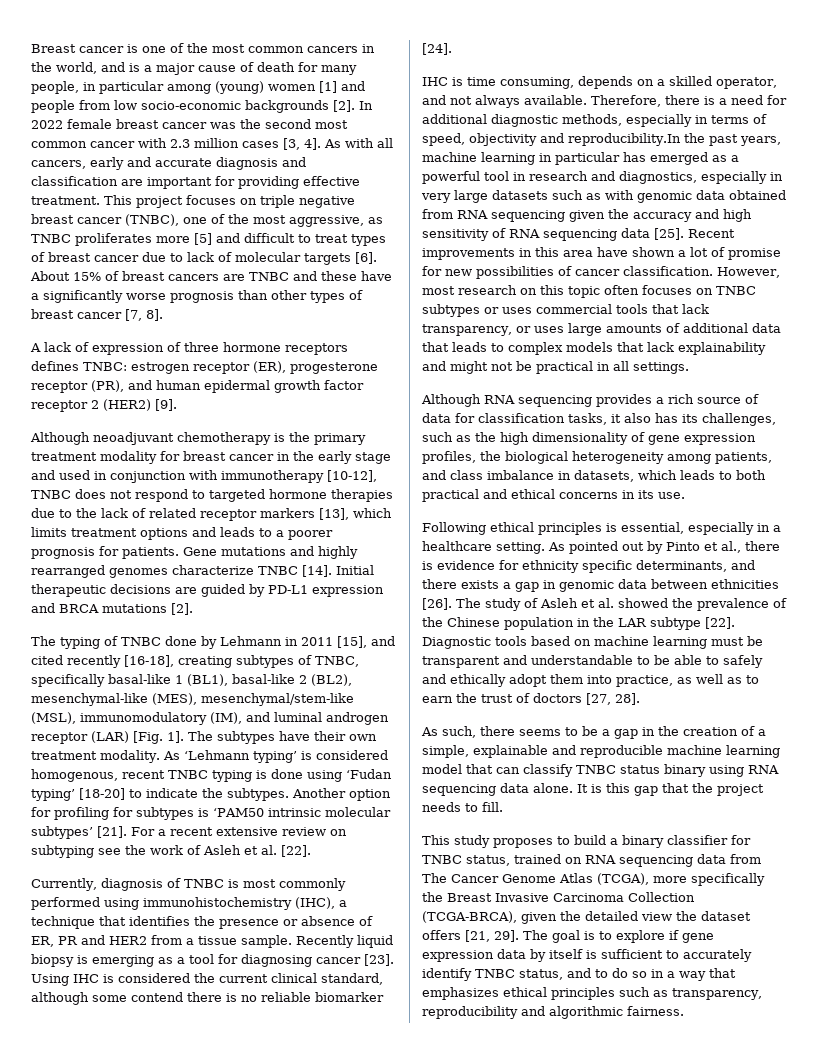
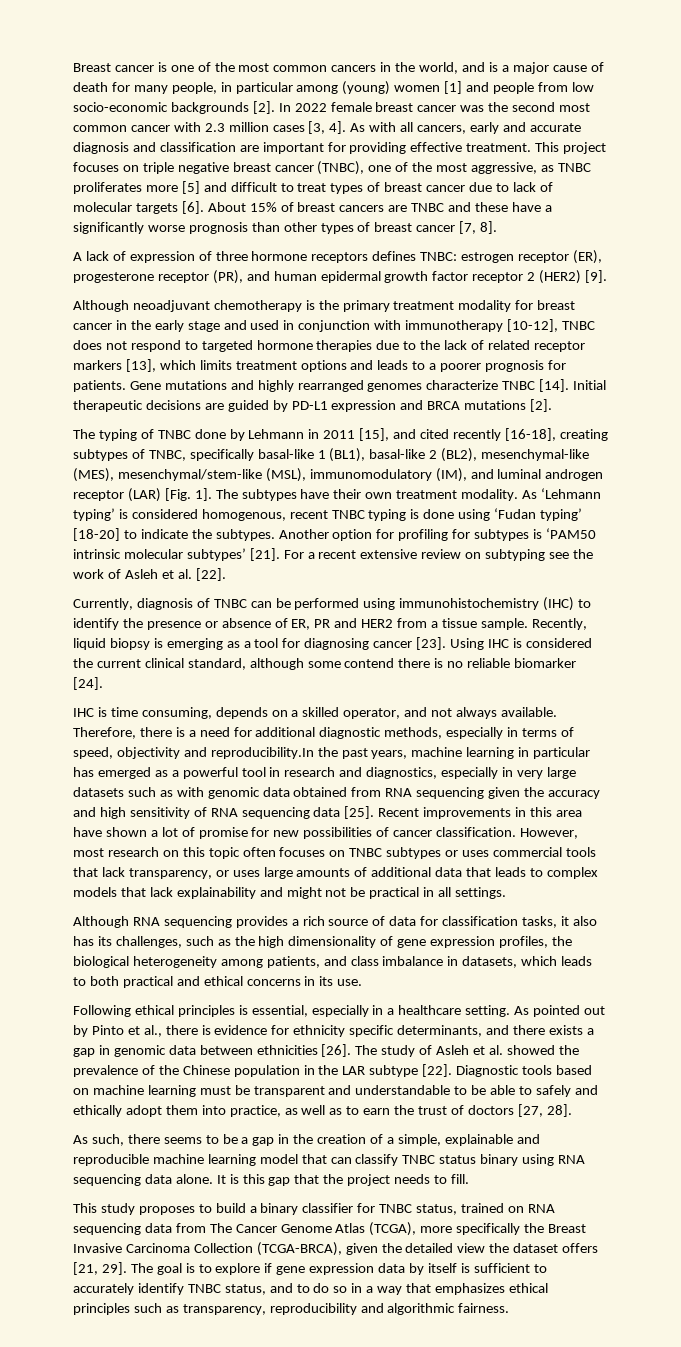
[227,878,346,891] [31,897,347,910] [31,916,190,929] is most commonly performed using immunohistochemistry (IHC), a technique that identifies -> [250,597,592,611] [73,618,119,630] can be performed using immunohistochemistry (IHC) to identify
[296,935,354,948] Recently -> [531,618,587,630] Recently,

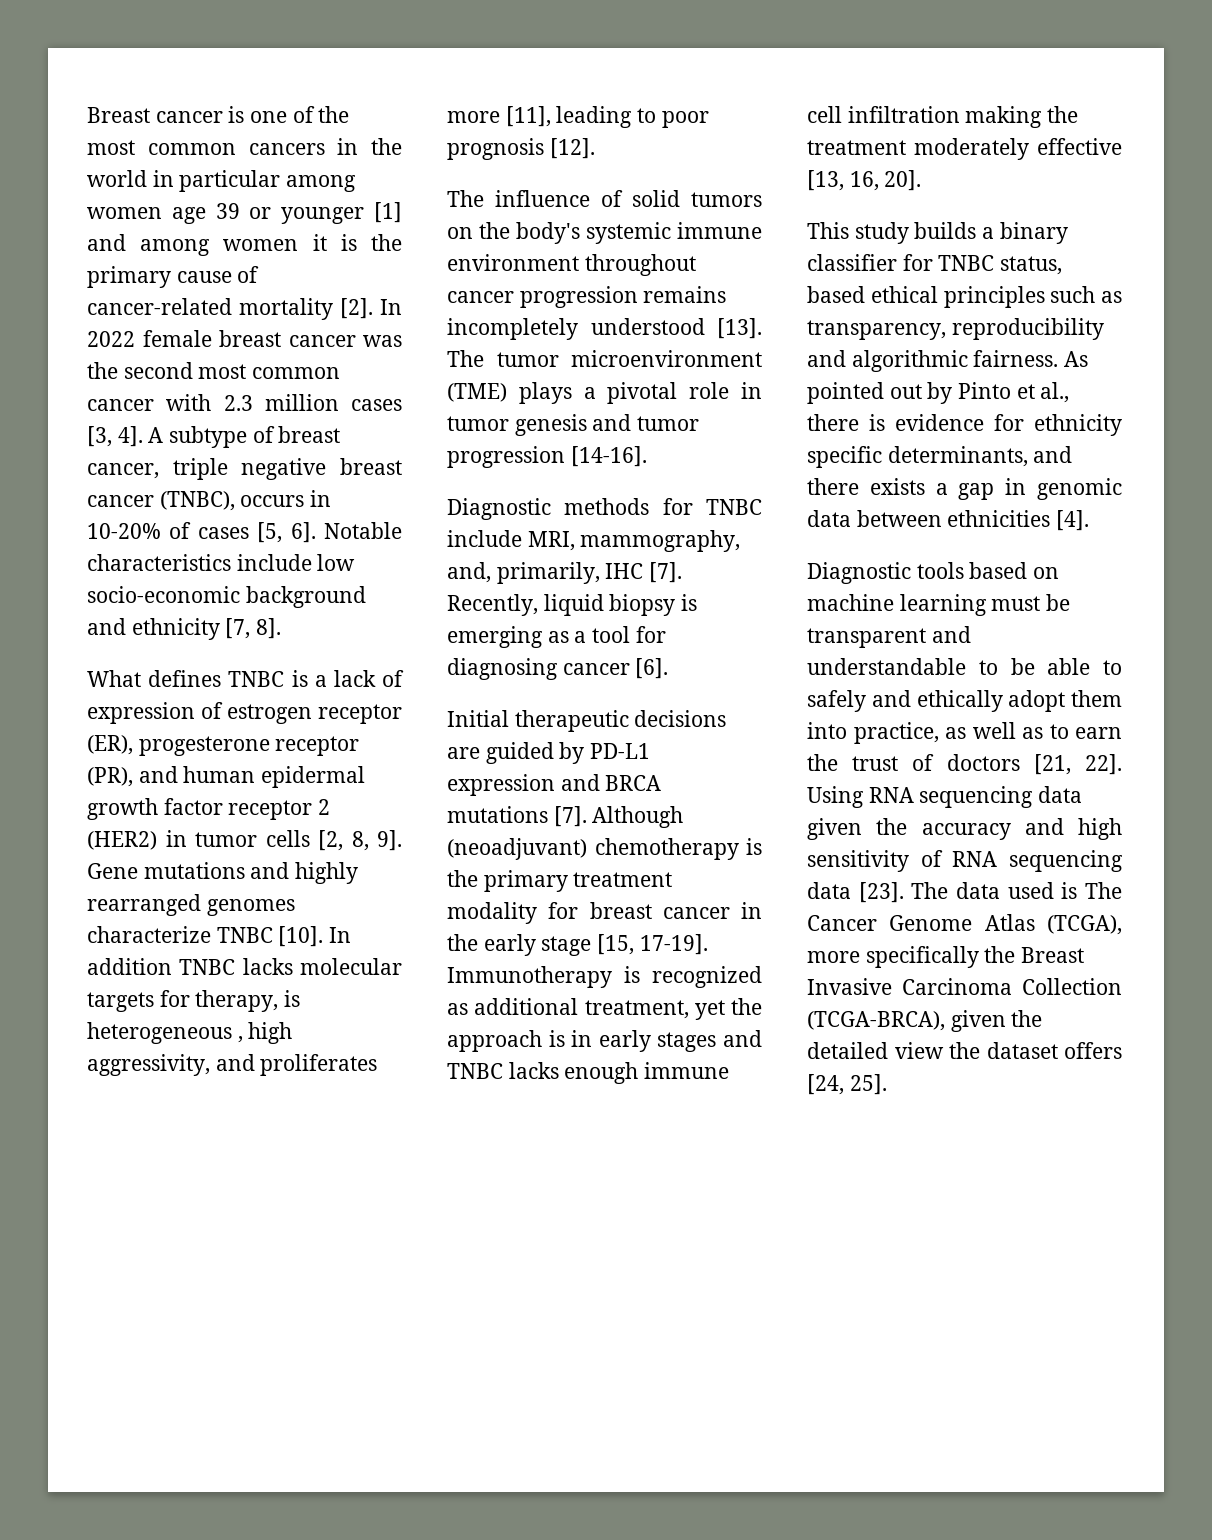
[419,62,604,74] [73,81,594,95] [73,102,249,114] world, and is a major cause of death for many people, in particular among (young) women [1] and people from low socio-economic backgrounds -> [87,170,357,192] [87,202,402,224] [87,234,402,256] [87,266,260,288] [87,298,333,320] world in particular among women age 39 or younger [1] and among women it is the primary cause of cancer-related mortality
[350,122,581,134] [73,142,607,154] [73,162,139,172] As with all cancers, early and accurate diagnosis and classification are important for providing effective treatment. This project focuses on -> [148,426,341,448] [87,463,159,479] A subtype of breast cancer,
[368,162,591,174] [73,181,553,194] [73,201,552,214] [73,221,498,234] [73,251,458,263] one of the most aggressive, as TNBC proliferates more [5] and difficult to treat types of breast cancer due to lack of molecular targets [6]. About 15% of breast cancers are TNBC and these have a significantly worse prognosis than other types of breast cancer [7, 8]. // A lack of expression of three hormone receptors defines TNBC: -> [240,490,332,507] [87,522,402,543] [87,554,356,571] [87,586,366,608] [87,618,282,640] [87,670,404,687] [87,702,223,724] occurs in 10-20% of cases [5, 6]. Notable characteristics include low socio-economic background and ethnicity [7, 8]. // What defines TNBC is a lack of expression of
[585,270,608,283] [73,300,210,312] [9]. // Although neoadjuvant -> [165,830,402,851] [87,862,359,884] [87,894,295,916] [87,926,352,947] [87,958,402,975] [87,990,301,1012] [87,1022,293,1044] [87,1054,378,1076] [447,106,709,128] [447,138,595,160] [447,190,762,207] [447,222,762,244] [447,254,696,276] [447,286,727,308] [447,318,762,340] [447,350,762,367] [447,382,762,404] [447,414,700,436] [447,446,647,468] [447,498,762,520] [447,530,741,552] [447,562,683,584] [447,594,698,616] [447,626,666,648] [447,658,669,680] [447,710,727,732] [447,742,651,764] [447,774,662,796] [447,806,684,828] [447,838,587,860] in tumor cells [2, 8, 9]. Gene mutations and highly rearranged genomes characterize TNBC [10]. In addition TNBC lacks molecular targets for therapy, is heterogeneous , high aggressivity, and proliferates more [11], leading to poor prognosis [12]. // The influence of solid tumors on the body's systemic immune environment throughout cancer progression remains incompletely understood [13]. The tumor microenvironment (TME) plays a pivotal role in tumor genesis and tumor progression [14-16]. // Diagnostic methods for TNBC include MRI, mammography, and, primarily, IHC [7]. Recently, liquid biopsy is emerging as a tool for diagnosing cancer [6]. // Initial therapeutic decisions are guided by PD-L1 expression and BRCA mutations [7]. Although (neoadjuvant)
[223,319,595,332] [73,340,585,352] [73,359,566,372] [73,379,607,392] [73,399,553,412] [73,428,608,441] [73,448,590,462] [73,468,604,482] [73,488,601,502] [73,508,583,521] [73,528,596,541] [73,548,593,561] [73,568,226,581] [73,597,592,611] [73,618,587,630] [73,637,592,650] [73,658,577,670] [73,677,103,690] [73,707,557,719] [73,727,574,739] [73,747,591,759] [73,767,576,779] [73,787,600,799] [73,806,582,819] [73,827,578,839] [73,847,596,859] [73,867,598,879] [73,887,507,899] [73,916,597,928] [73,936,572,948] [73,956,593,968] [73,976,363,988] [73,1005,511,1017] and used in conjunction with immunotherapy [10-12], TNBC does not respond to targeted hormone therapies due to the lack of related receptor markers [13], which limits treatment options and leads to a poorer prognosis for patients. Gene mutations and highly rearranged genomes characterize TNBC [14]. Initial therapeutic decisions are guided by PD-L1 expression and BRCA mutations [2]. // The typing of TNBC done by Lehmann in 2011 [15], and cited recently [16-18], creating subtypes of TNBC, specifically basal-like 1 (BL1), basal-like 2 (BL2), mesenchymal-like (MES), mesenchymal/stem-like (MSL), immunomodulatory (IM), and luminal androgen receptor (LAR) [Fig. 1]. The subtypes have their own treatment modality. As ‘Lehmann typing’ is considered homogenous, recent TNBC typing is done using ‘Fudan typing’ [18-20] to indicate the subtypes. Another option for profiling for subtypes is ‘PAM50 intrinsic molecular subtypes’ [21]. For a recent extensive review on subtyping see the work of Asleh et al. [22]. // Currently, diagnosis of TNBC can be performed using immunohistochemistry (IHC) to identify the presence or absence of ER, PR and HER2 from a tissue sample. Recently, liquid biopsy is emerging as a tool for diagnosing cancer [23]. Using IHC is considered the current clinical standard, although some contend there is no reliable biomarker [24]. // IHC is time consuming, depends on a skilled operator, and not always available. Therefore, there is a need for additional diagnostic methods, especially in terms of speed, objectivity and reproducibility.In the past years, machine learning in particular has emerged as a powerful tool in research and diagnostics, especially in very large datasets such as with genomic data obtained from RNA sequencing given the accuracy and high sensitivity of RNA sequencing data [25]. Recent improvements in this area have shown a lot of promise for new possibilities of cancer classification. However, most research on this topic often focuses on TNBC subtypes or uses commercial tools that lack transparency, or uses large amounts of additional data that leads to complex models that lack explainability and might not be practical in all settings. // Although RNA sequencing provides a rich source of data for classification tasks, it also has its challenges, such as the high dimensionality of gene expression profiles, the biological heterogeneity among patients, and class imbalance in datasets, which leads to both practical and ethical concerns in its use. // Following ethical principles is essential, especially in a healthcare setting. -> [597,934,708,955] [447,966,762,988] [447,998,762,1020] [447,1030,762,1052] [447,1062,730,1084] [807,106,1079,128] [807,138,1122,160] [807,170,922,191] [807,222,1068,244] [807,254,1063,275] [807,286,1122,308] [807,318,1104,340] [807,350,1059,372] [15, 17-19]. Immunotherapy is recognized as additional treatment, yet the approach is in early stages and TNBC lacks enough immune cell infiltration making the treatment moderately effective [13, 16, 20]. // This study builds a binary classifier for TNBC status, based ethical principles such as transparency, reproducibility and algorithmic fairness.
[321,1044,579,1057] [73,1064,453,1077] [26]. The study of Asleh et al. showed the prevalence of the Chinese population in the LAR subtype [22]. -> [1056,510,1090,531] [4]. //
[517,1104,572,1117] [73,1134,540,1146] [73,1154,586,1166] [73,1174,469,1186] [73,1203,555,1215] [73,1223,206,1235] [27, 28]. // As such, there seems to be a gap in the creation of a simple, explainable and reproducible machine learning model that can classify TNBC status binary using RNA sequencing data alone. It is this gap that the project needs to fill. // This study proposes to build a binary classifier for TNBC status, trained on RNA sequencing data from -> [1033,754,1122,775] [807,786,1083,808] [807,818,1122,840] [807,850,1123,872] [807,882,1078,903] [21, 22]. Using RNA sequencing data given the accuracy and high sensitivity of RNA sequencing data [23]. The data used is
[73,1262,547,1275] [73,1283,548,1295] [73,1303,510,1315] [21, 29]. The goal is to explore if gene expression data by itself is sufficient to accurately identify TNBC status, and to do so in a way that emphasizes ethical principles such as transparency, reproducibility and algorithmic fairness. -> [807,1074,887,1095] [24, 25].

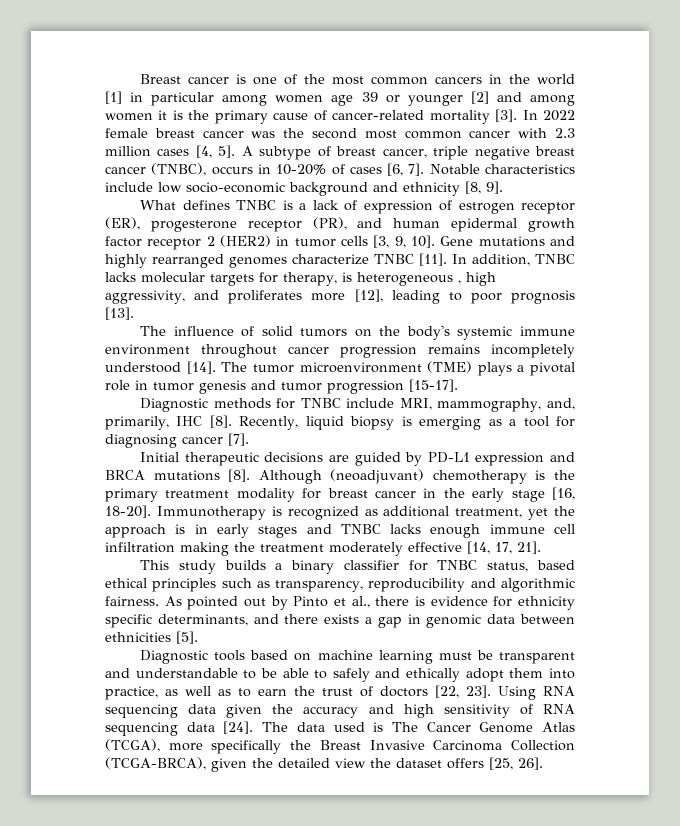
(147, 178) none -> [105,91,122,104] [1]
[373,202,402,223] [1] -> [470,91,489,104] [2]
[340,298,373,319] [2]. -> [495,109,518,122] [3].
[87,426,143,447] [3, 4]. -> [195,145,236,158] [4, 5].
[257,522,316,543] [5, 6]. -> [387,163,425,176] [6, 7].
[225,618,282,639] [7, 8]. -> [465,181,503,194] [8, 9].
[318,830,402,851] [2, 8, 9]. -> [373,235,435,248] [3, 9, 10].
[278,926,352,947] [87,958,172,975] [10]. In addition -> [419,253,530,266] [11]. In addition,
[505,106,551,127] [11], -> [354,289,383,302] [12],
[549,138,595,159] [12]. -> [105,307,134,320] [13].
[717,318,762,339] [13]. -> [186,361,216,374] [14].
[570,446,647,467] [14-16]. -> [409,379,458,392] [15-17].
[649,562,683,583] [7]. -> [209,415,232,428] [8].
[635,658,669,679] [6]. -> [228,433,249,446] [7].
[553,806,587,827] [7]. -> [228,469,251,482] [8].
[597,934,708,955] [15, 17-19]. -> [551,487,575,500] [105,505,151,518] [16, 18-20].
[807,170,922,191] [13, 16, 20]. -> [467,541,541,554] [14, 17, 21].
[1056,510,1090,531] [4]. -> [176,631,198,644] [5].
[1033,754,1122,775] [21, 22]. -> [435,685,491,698] [22, 23].
[858,882,904,903] [23]. -> [223,721,254,734] [24].
[807,1074,887,1095] [24, 25]. -> [489,757,543,770] [25, 26].

